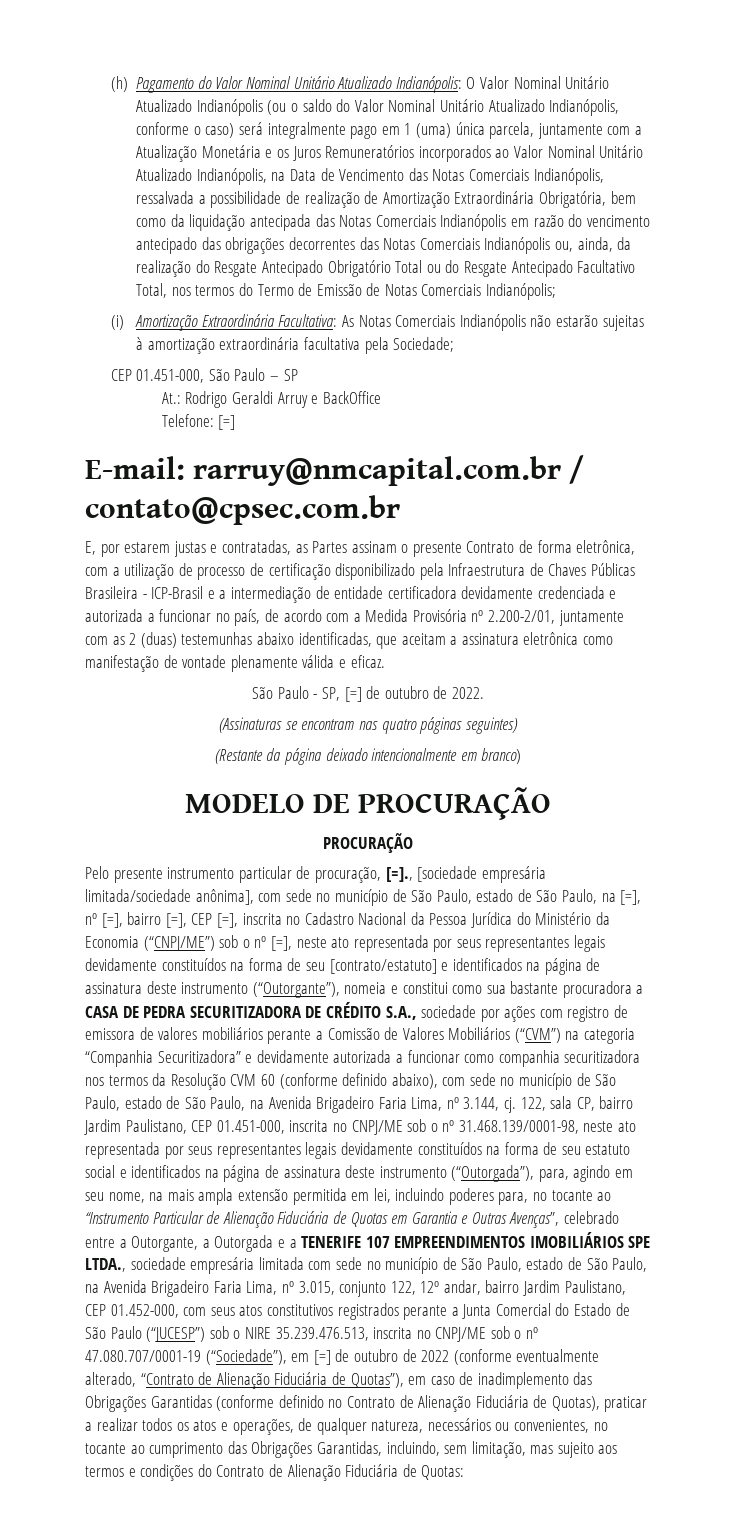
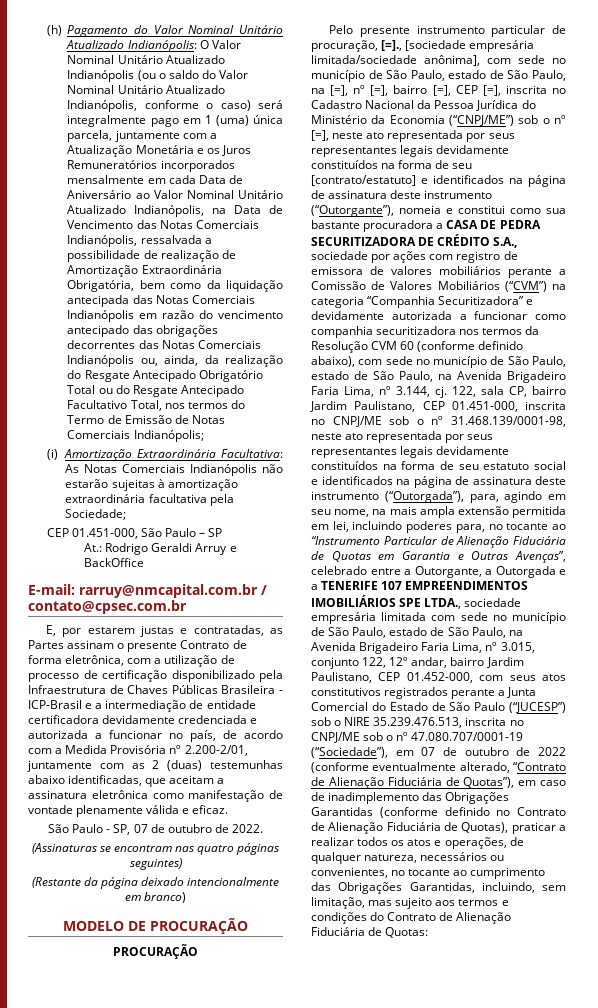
(491, 153) none -> [67,175,243,184] [67,190,132,199] mensalmente em cada Data de Aniversário
[161,414,236,430] // Telefone: [=] -> (145, 562) none
[344,687,362,702] [=] -> [133,824,148,833] 07
[313,1350,331,1365] [=] -> [421,747,436,756] 07

